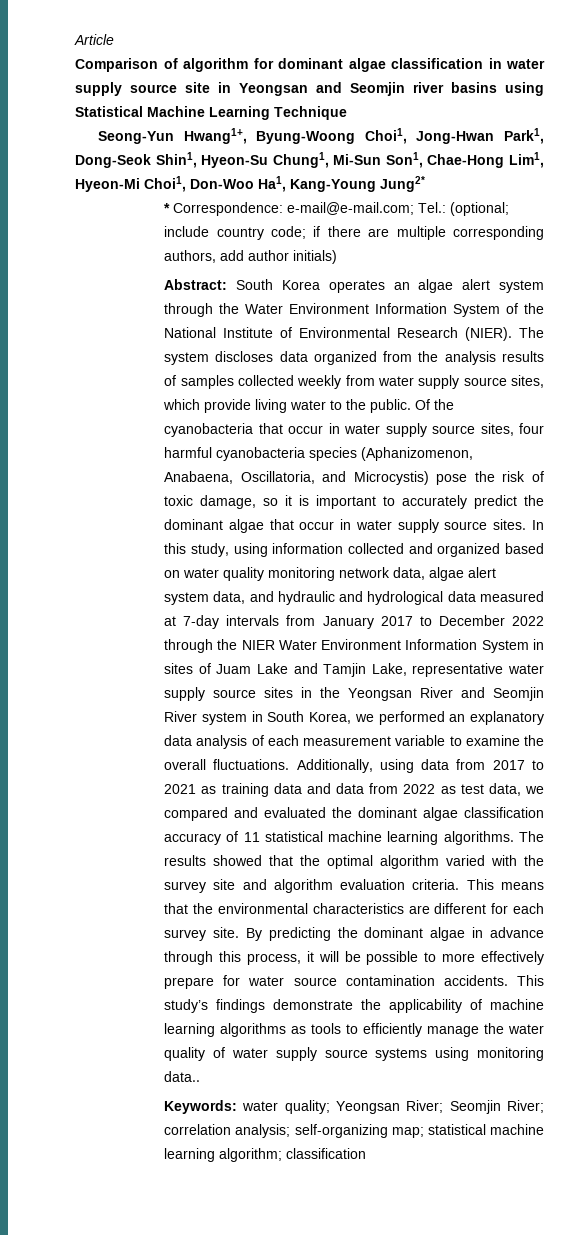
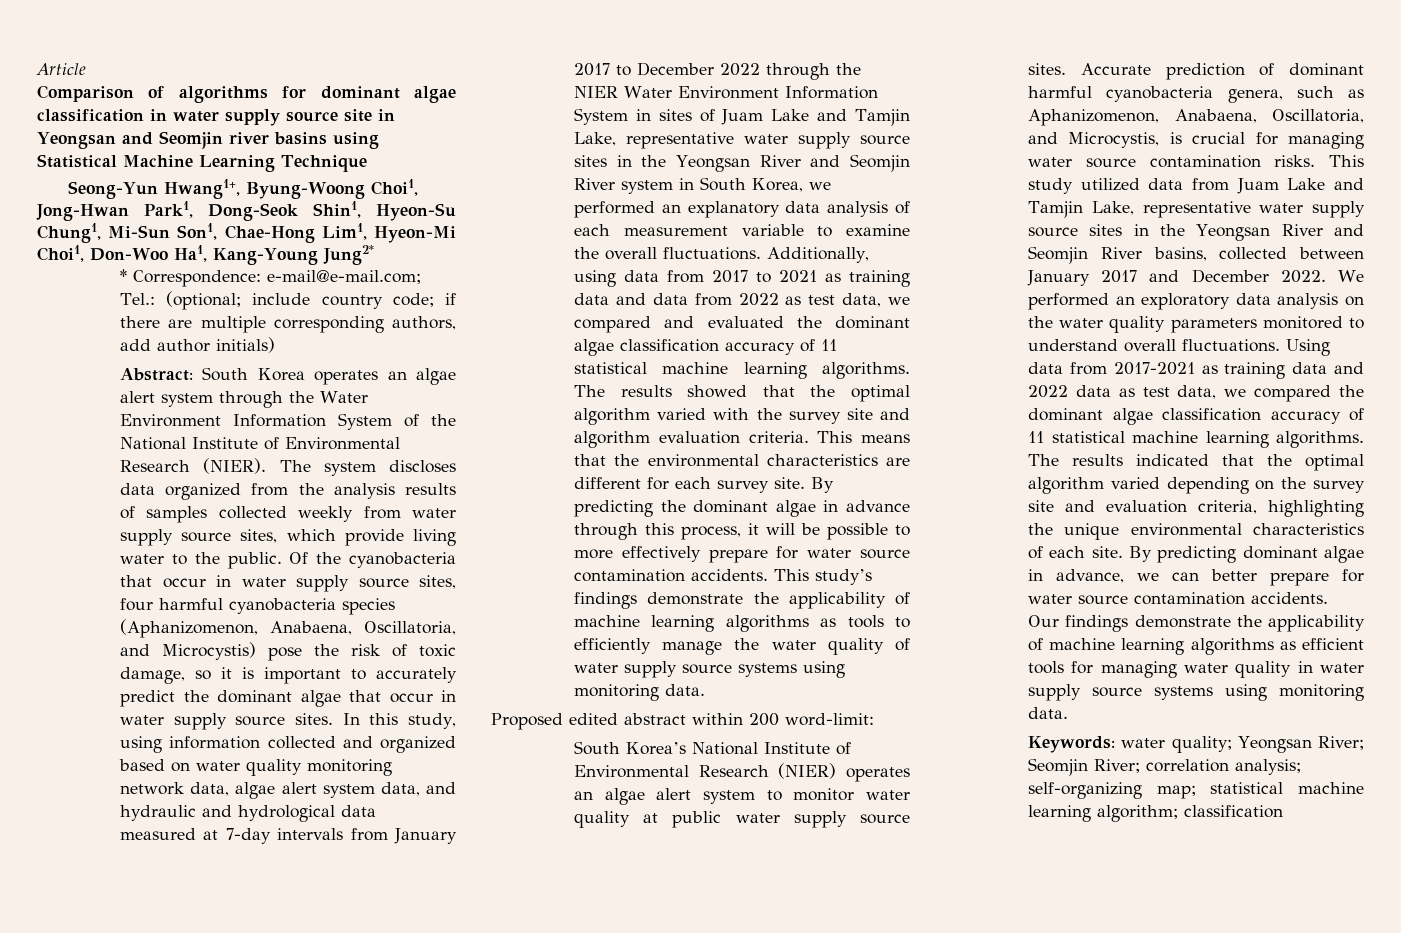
[183,58,248,72] algorithm -> [178,86,268,103] algorithms
[164,1071,201,1082] data.. -> [665,684,706,696] [491,713,874,730] [574,741,852,755] [574,763,910,782] [574,788,910,805] [574,811,910,828] [1028,63,1364,80] [1028,86,1364,103] [1028,109,1364,126] [1028,132,1364,149] [1028,155,1364,168] [1028,178,1364,194] [1028,201,1365,218] [1028,224,1364,241] [1028,246,1364,264] [1027,269,1365,286] [1028,293,1364,310] [1028,316,1364,333] [1028,339,1331,356] [1028,362,1364,379] [1028,385,1364,402] [1028,408,1364,425] [1028,431,1364,448] [1028,454,1364,471] [1028,477,1365,494] [1028,500,1364,517] [1028,523,1364,540] [1028,546,1364,563] [1028,569,1364,586] [1028,592,1329,605] [1028,615,1365,632] [1028,638,1364,655] [1028,661,1364,678] [1028,684,1364,701] [1028,707,1069,719] data. // Proposed edited abstract within 200 word-limit: // South Korea’s National Institute of Environmental Research (NIER) operates an algae alert system to monitor water quality at public water supply source sites. Accurate prediction of dominant harmful cyanobacteria genera, such as Aphanizomenon, Anabaena, Oscillatoria, and Microcystis, is crucial for managing water source contamination risks. This study utilized data from Juam Lake and Tamjin Lake, representative water supply source sites in the Yeongsan River and Seomjin River basins, collected between January 2017 and December 2022. We performed an exploratory data analysis on the water quality parameters monitored to understand overall fluctuations. Using data from 2017-2021 as training data and 2022 data as test data, we compared the dominant algae classification accuracy of 11 statistical machine learning algorithms. The results indicated that the optimal algorithm varied depending on the survey site and evaluation criteria, highlighting the unique environmental characteristics of each site. By predicting dominant algae in advance, we can better prepare for water source contamination accidents. Our findings demonstrate the applicability of machine learning algorithms as efficient tools for managing water quality in water supply source systems using monitoring data.

